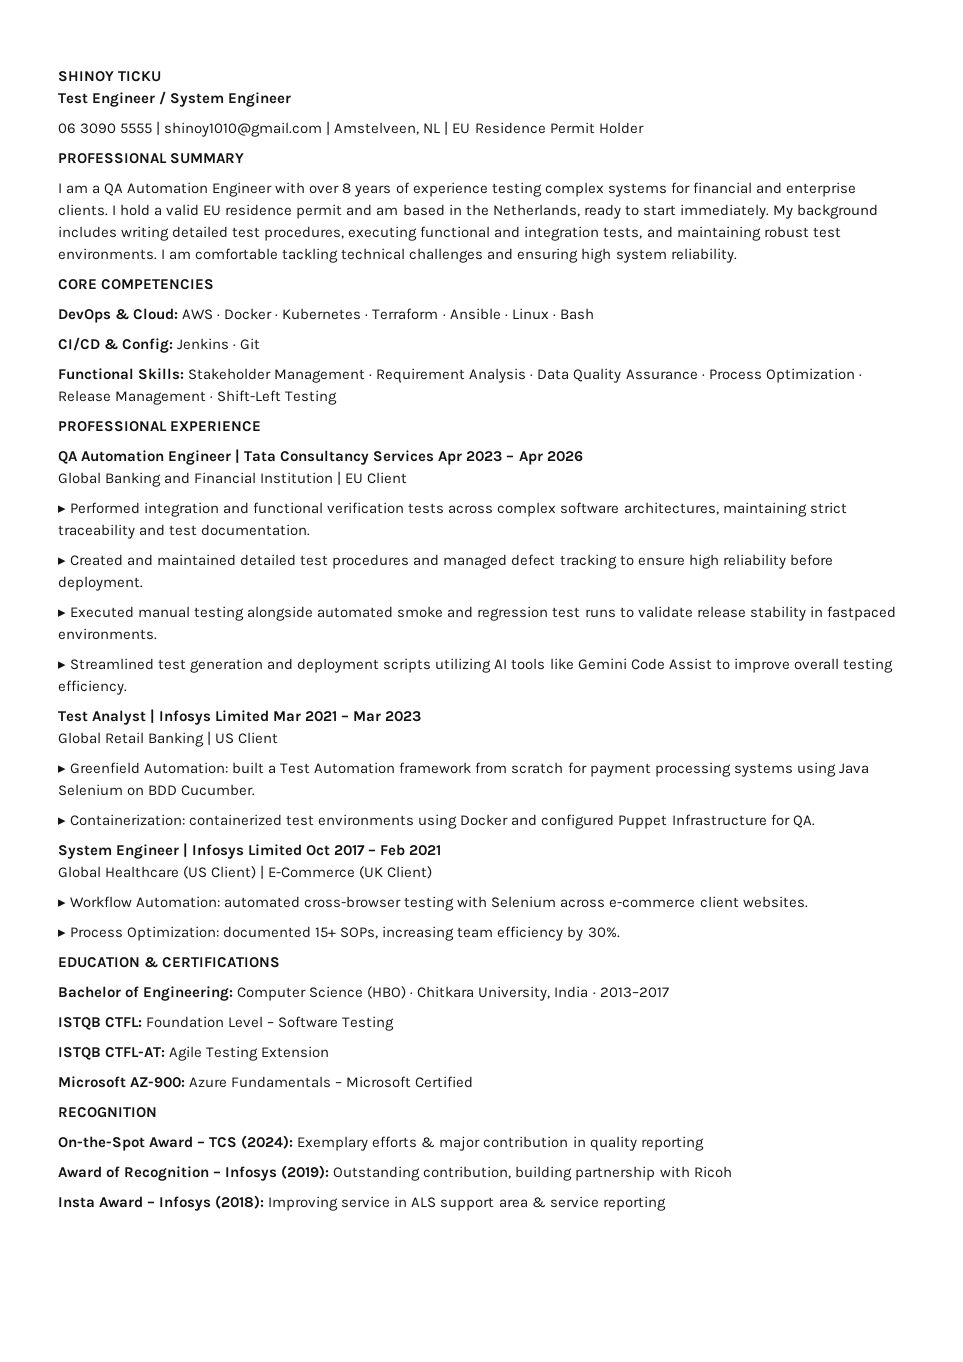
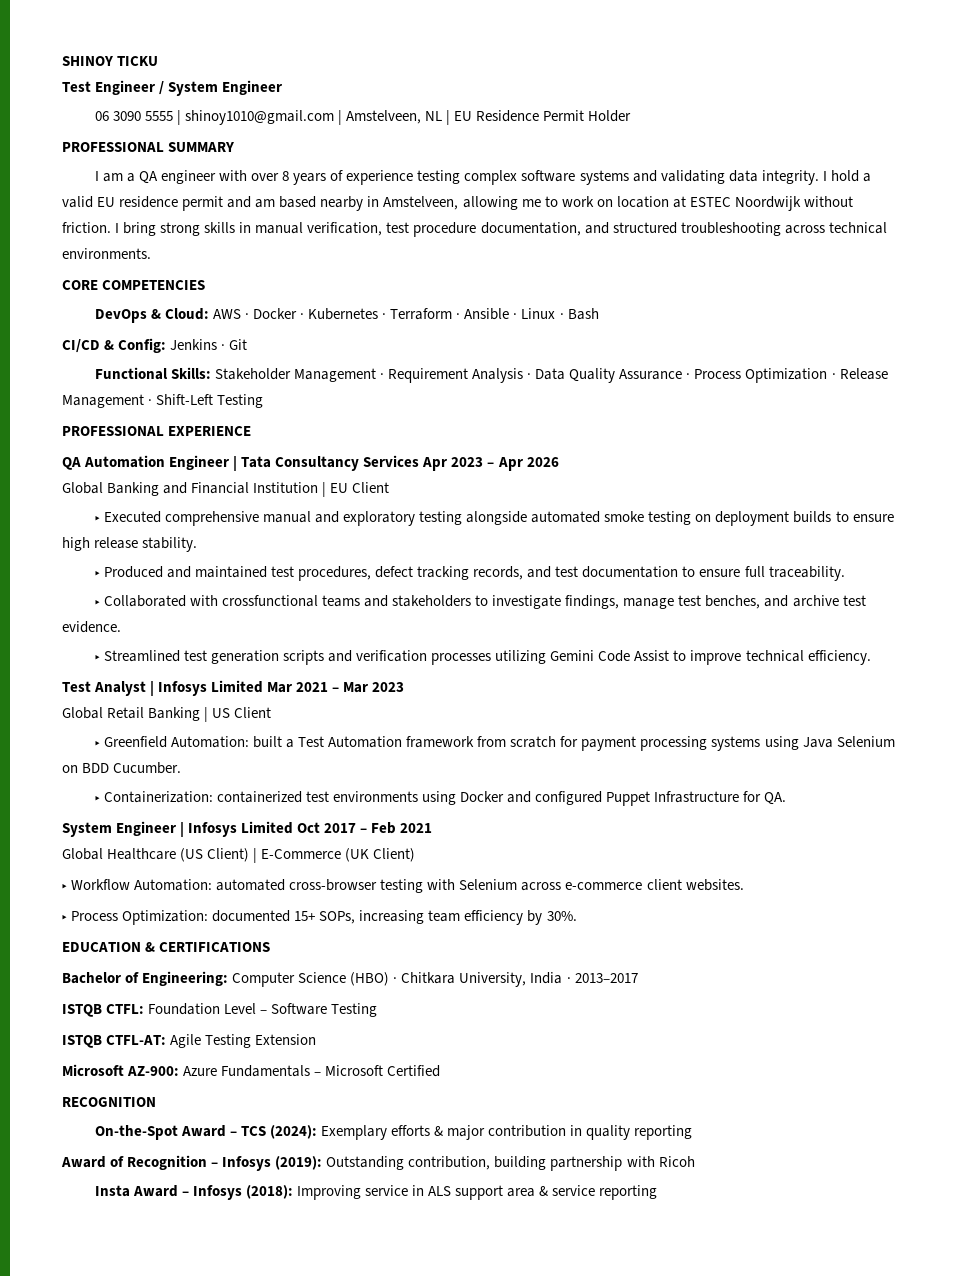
[127,182,273,197] Automation Engineer -> [161,170,217,184] engineer
[607,182,856,197] [58,204,108,216] systems for financial and enterprise clients. -> [521,170,819,185] software systems and validating data integrity.
[448,204,878,219] [58,226,841,241] [58,248,737,263] in the Netherlands, ready to start immediately. My background includes writing detailed test procedures, executing functional and integration tests, and maintaining robust test environments. I am comfortable tackling technical challenges and ensuring high system reliability. -> [320,196,853,211] [62,222,887,237] [62,248,151,259] nearby in Amstelveen, allowing me to work on location at ESTEC Noordwijk without friction. I bring strong skills in manual verification, test procedure documentation, and structured troubleshooting across technical environments.
[70,502,847,517] [58,524,311,539] [58,554,833,569] [58,576,143,591] [58,606,896,621] [58,628,157,640] [58,658,574,673] Performed integration and functional verification tests across complex software architectures, maintaining strict traceability and test documentation. // ▸ Created and maintained detailed test procedures and managed defect tracking to ensure high reliability before deployment. // ▸ Executed manual testing alongside automated smoke and regression test runs to validate release stability in fastpaced environments. // ▸ Streamlined test generation and deployment scripts utilizing AI tools like -> [103,511,894,526] [62,537,198,552] [94,566,845,581] [94,595,866,609] [62,621,121,633] [94,650,547,665] Executed comprehensive manual and exploratory testing alongside automated smoke testing on deployment builds to ensure high release stability. // ▸ Produced and maintained test procedures, defect tracking records, and test documentation to ensure full traceability. // ▸ Collaborated with crossfunctional teams and stakeholders to investigate findings, manage test benches, and archive test evidence. // ▸ Streamlined test generation scripts and verification processes utilizing
[793,658,893,673] overall testing -> [745,650,804,662] technical

